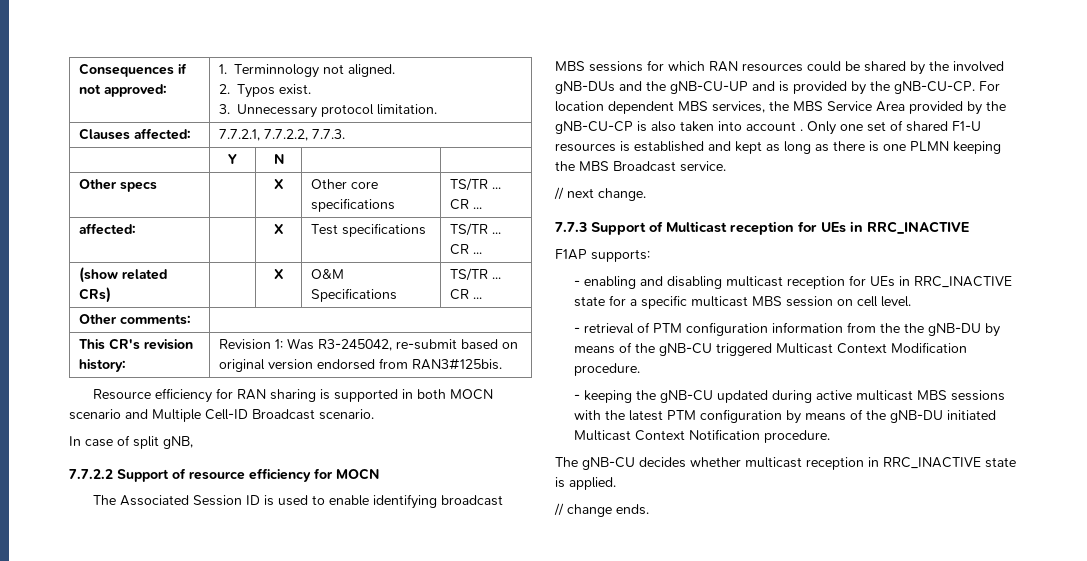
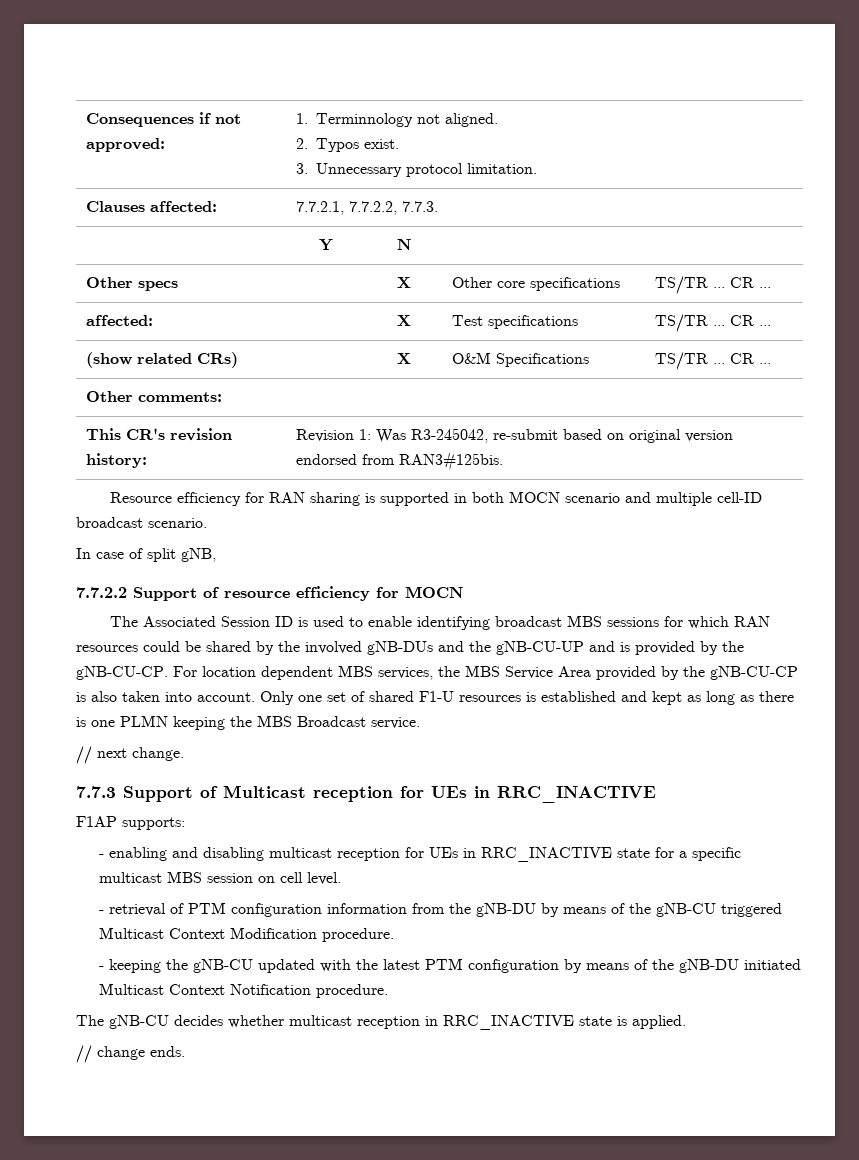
[152,409,315,422] Multiple Cell-ID Broadcast -> [655,492,762,506] [76,517,143,528] multiple cell-ID broadcast
[746,121,803,131] account . -> [197,692,255,702] account.
[904,323,925,333] the -> (472, 908) none
[772,390,1006,403] during active multicast MBS sessions -> (316, 966) none

